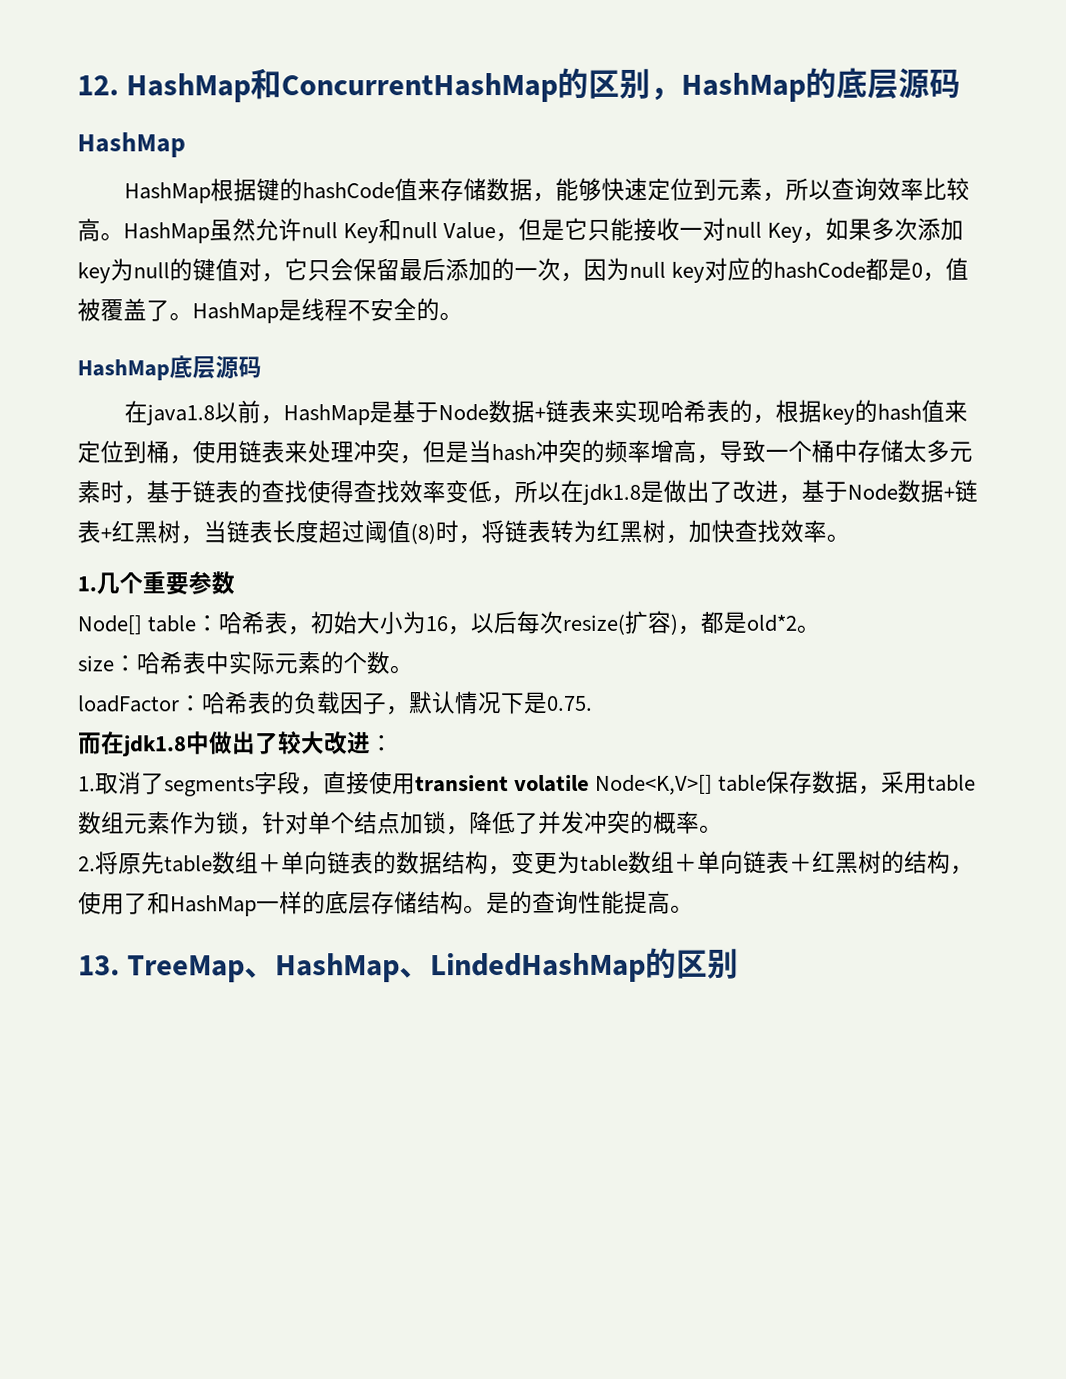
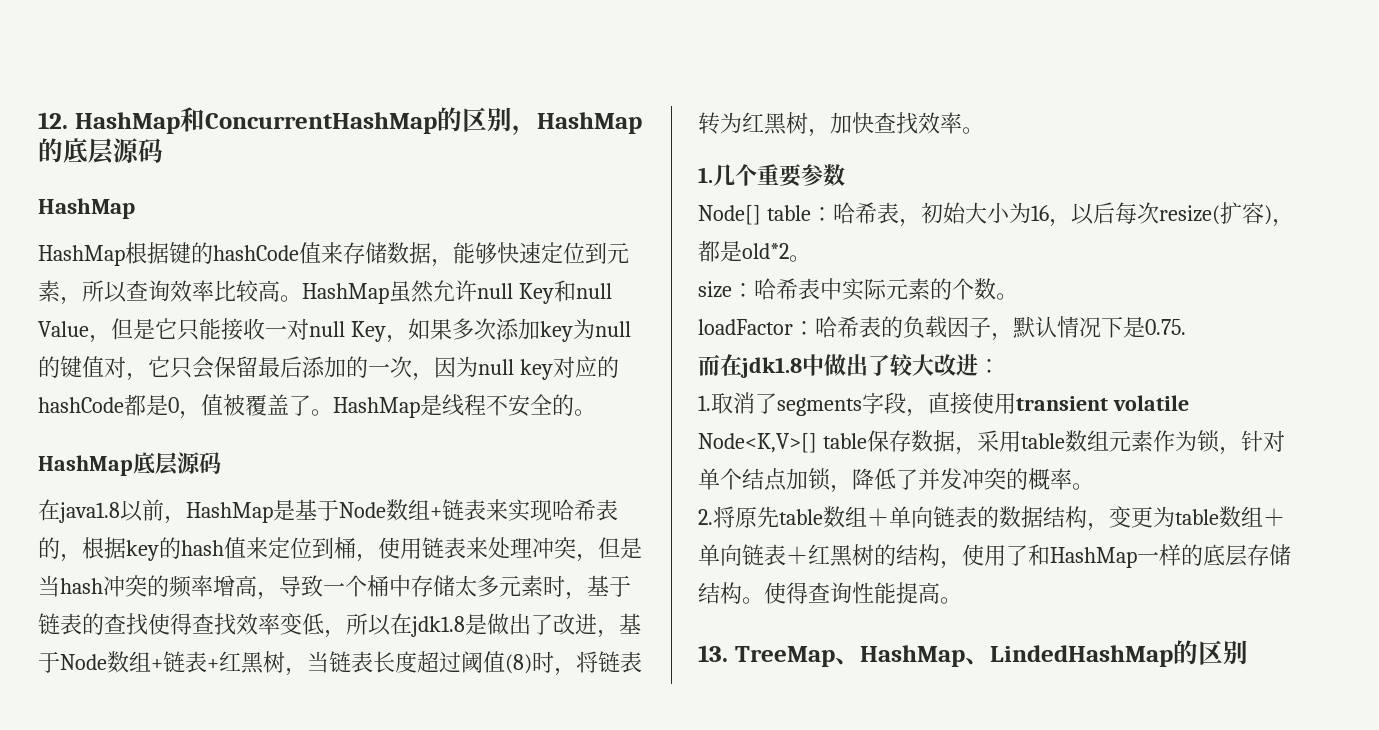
[510,399,535,424] 据 -> [408,499,430,520] 组
[920,479,944,503] 据 -> [129,651,151,672] 组
[486,891,533,915] 是的 -> [764,582,808,604] 使得

